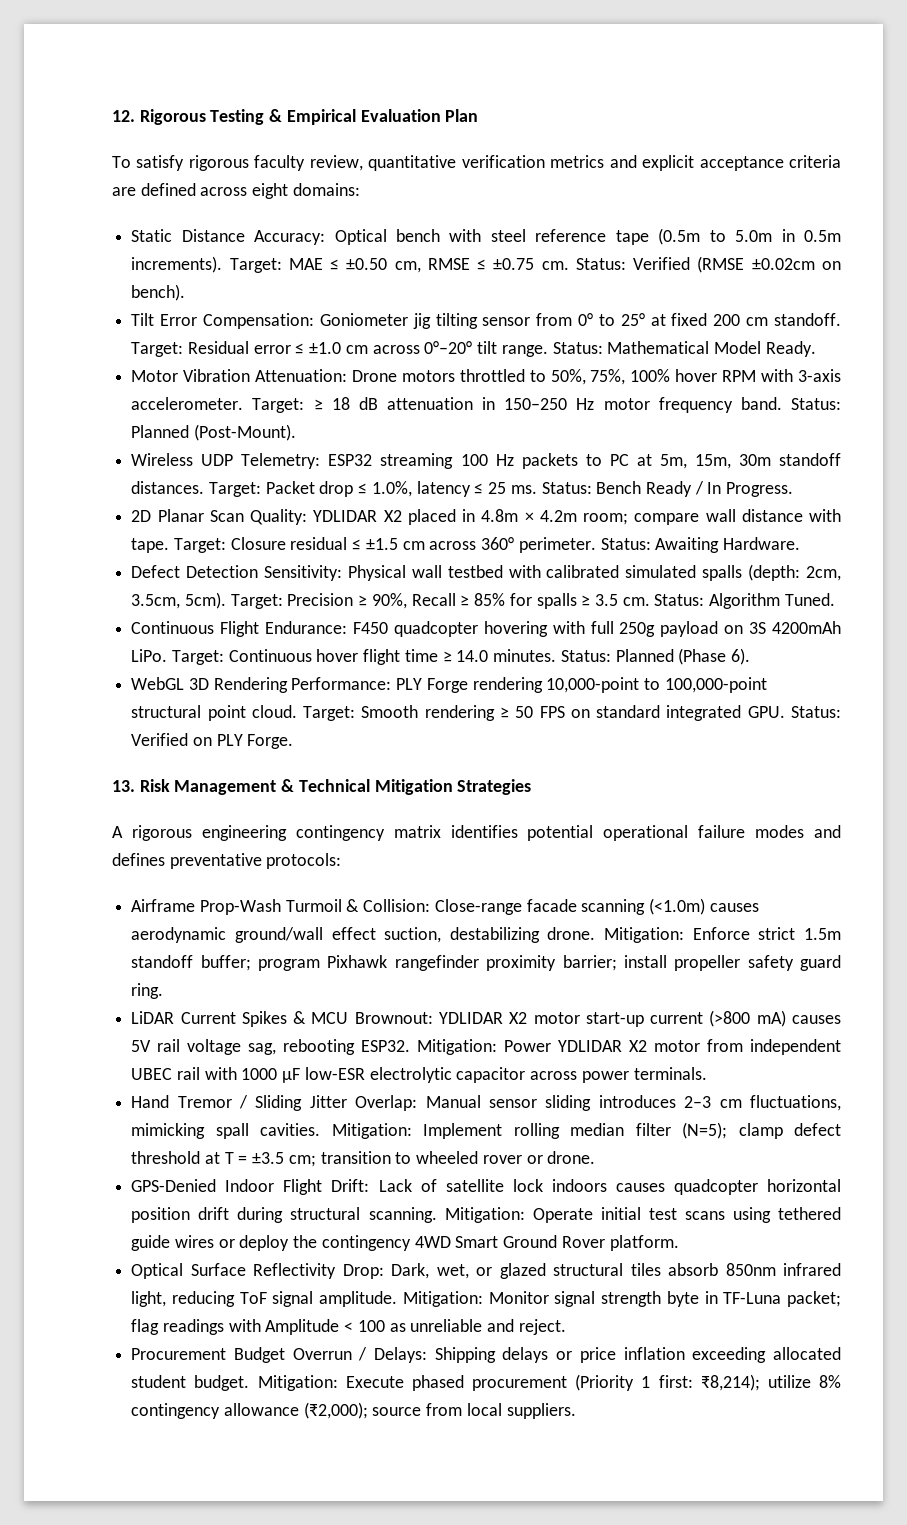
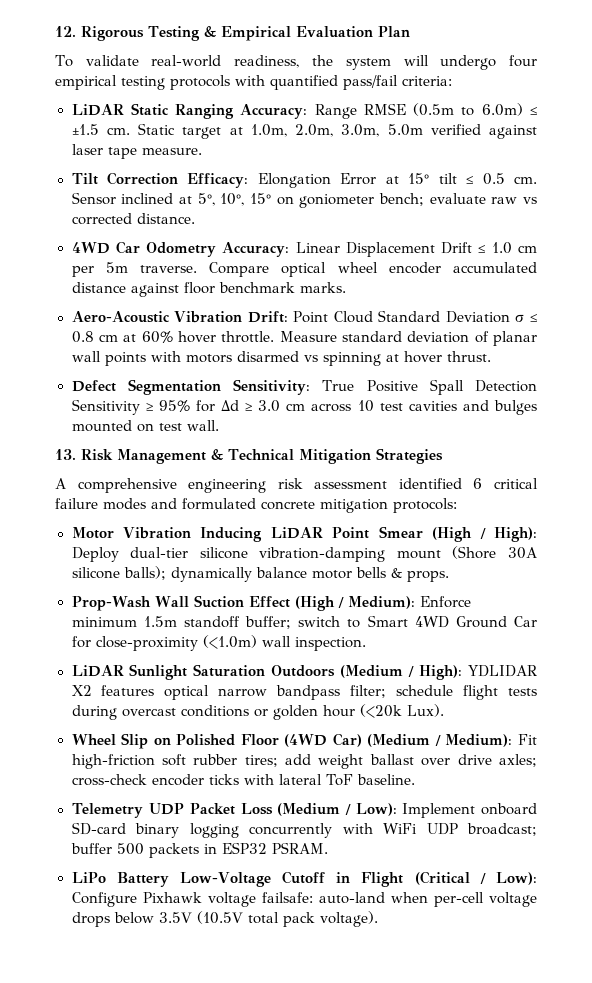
[136,155,841,171] [112,183,360,199] [131,228,842,245] [131,256,841,273] [131,284,186,301] [131,313,842,329] [131,341,816,357] [131,369,841,385] [131,397,842,413] [131,424,296,441] [131,453,842,469] [131,481,794,497] [131,509,841,525] [131,537,800,553] [131,564,841,581] [131,592,835,609] [131,621,841,637] [131,648,750,665] [131,677,767,693] [131,705,842,721] [131,733,294,749] satisfy rigorous faculty review, quantitative verification metrics and explicit acceptance criteria are defined across eight domains: // Static Distance Accuracy: Optical bench with steel reference tape (0.5m to 5.0m in 0.5m increments). Target: MAE ≤ ±0.50 cm, RMSE ≤ ±0.75 cm. Status: Verified (RMSE ±0.02cm on bench). // Tilt Error Compensation: Goniometer jig tilting sensor from 0° to 25° at fixed 200 cm standoff. Target: Residual error ≤ ±1.0 cm across 0°–20° tilt range. Status: Mathematical Model Ready. // Motor Vibration Attenuation: Drone motors throttled to 50%, 75%, 100% hover RPM with 3-axis accelerometer. Target: ≥ 18 dB attenuation in 150–250 Hz motor frequency band. Status: Planned (Post-Mount). // Wireless UDP Telemetry: ESP32 streaming 100 Hz packets to PC at 5m, 15m, 30m standoff distances. Target: Packet drop ≤ 1.0%, latency ≤ 25 ms. Status: Bench Ready / In Progress. // 2D Planar Scan Quality: YDLIDAR X2 placed in 4.8m × 4.2m room; compare wall distance with tape. Target: Closure residual ≤ ±1.5 cm across 360° perimeter. Status: Awaiting Hardware. // Defect Detection Sensitivity: Physical wall testbed with calibrated simulated spalls (depth: 2cm, 3.5cm, 5cm). Target: Precision ≥ 90%, Recall ≥ 85% for spalls ≥ 3.5 cm. Status: Algorithm Tuned. // Continuous Flight Endurance: F450 quadcopter hovering with full 250g payload on 3S 4200mAh LiPo. Target: Continuous hover flight time ≥ 14.0 minutes. Status: Planned (Phase 6). // WebGL 3D Rendering Performance: PLY Forge rendering 10,000-point to 100,000-point structural point cloud. Target: Smooth rendering ≥ 50 FPS on standard integrated GPU. Status: Verified on PLY Forge. -> [85,55,537,70] [55,75,452,90] [71,103,537,119] [71,123,537,139] [71,144,202,159] [71,172,537,188] [71,192,537,208] [71,213,195,225] [71,241,537,257] [71,262,537,277] [71,282,346,297] [71,310,537,323] [71,331,537,346] [71,351,491,366] [71,379,537,395] [71,399,538,415] [71,420,219,432] validate real-world readiness, the system will undergo four empirical testing protocols with quantified pass/fail criteria: // LiDAR Static Ranging Accuracy: Range RMSE (0.5m to 6.0m) ≤ ±1.5 cm. Static target at 1.0m, 2.0m, 3.0m, 5.0m verified against laser tape measure. // Tilt Correction Efficacy: Elongation Error at 15° tilt ≤ 0.5 cm. Sensor inclined at 5°, 10°, 15° on goniometer bench; evaluate raw vs corrected distance. // 4WD Car Odometry Accuracy: Linear Displacement Drift ≤ 1.0 cm per 5m traverse. Compare optical wheel encoder accumulated distance against floor benchmark marks. // Aero-Acoustic Vibration Drift: Point Cloud Standard Deviation σ ≤ 0.8 cm at 60% hover throttle. Measure standard deviation of planar wall points with motors disarmed vs spinning at hover thrust. // Defect Segmentation Sensitivity: True Positive Spall Detection Sensitivity ≥ 95% for Δd ≥ 3.0 cm across 10 test cavities and bulges mounted on test wall.
[131,825,841,841] [112,853,342,869] [131,898,759,915] [131,927,842,943] [131,955,841,971] [131,983,164,999] [131,1010,842,1027] [131,1039,841,1055] [131,1067,707,1083] [131,1095,842,1111] [131,1122,842,1139] [131,1151,596,1167] [131,1179,841,1195] [131,1207,842,1223] [131,1235,679,1251] [131,1263,841,1279] [131,1291,841,1307] [131,1319,566,1335] [131,1347,841,1363] [131,1374,841,1391] [131,1402,576,1419] rigorous engineering contingency matrix identifies potential operational failure modes and defines preventative protocols: // Airframe Prop-Wash Turmoil & Collision: Close-range facade scanning (<1.0m) causes aerodynamic ground/wall effect suction, destabilizing drone. Mitigation: Enforce strict 1.5m standoff buffer; program Pixhawk rangefinder proximity barrier; install propeller safety guard ring. // LiDAR Current Spikes & MCU Brownout: YDLIDAR X2 motor start-up current (>800 mA) causes 5V rail voltage sag, rebooting ESP32. Mitigation: Power YDLIDAR X2 motor from independent UBEC rail with 1000 µF low-ESR electrolytic capacitor across power terminals. // Hand Tremor / Sliding Jitter Overlap: Manual sensor sliding introduces 2–3 cm fluctuations, mimicking spall cavities. Mitigation: Implement rolling median filter (N=5); clamp defect threshold at T = ±3.5 cm; transition to wheeled rover or drone. // GPS-Denied Indoor Flight Drift: Lack of satellite lock indoors causes quadcopter horizontal position drift during structural scanning. Mitigation: Operate initial test scans using tethered guide wires or deploy the contingency 4WD Smart Ground Rover platform. // Optical Surface Reflectivity Drop: Dark, wet, or glazed structural tiles absorb 850nm infrared light, reducing ToF signal amplitude. Mitigation: Monitor signal strength byte in TF-Luna packet; flag readings with Amplitude < 100 as unreliable and reject. // Procurement Budget Overrun / Delays: Shipping delays or price inflation exceeding allocated student budget. Mitigation: Execute phased procurement (Priority 1 first: ₹8,214); utilize 8% contingency allowance (₹2,000); source from local suppliers. -> [77,478,538,493] [55,498,457,513] [71,526,537,542] [71,546,537,562] [71,566,449,582] [71,595,472,611] [71,615,537,629] [71,635,366,651] [71,664,537,680] [71,685,537,700] [71,704,444,720] [71,733,537,749] [71,754,538,769] [71,774,416,786] [71,803,537,818] [71,822,537,838] [70,842,328,858] [71,871,537,887] [71,892,537,907] [71,911,378,927] comprehensive engineering risk assessment identified 6 critical failure modes and formulated concrete mitigation protocols: // Motor Vibration Inducing LiDAR Point Smear (High / High): Deploy dual-tier silicone vibration-damping mount (Shore 30A silicone balls); dynamically balance motor bells & props. // Prop-Wash Wall Suction Effect (High / Medium): Enforce minimum 1.5m standoff buffer; switch to Smart 4WD Ground Car for close-proximity (<1.0m) wall inspection. // LiDAR Sunlight Saturation Outdoors (Medium / High): YDLIDAR X2 features optical narrow bandpass filter; schedule flight tests during overcast conditions or golden hour (<20k Lux). // Wheel Slip on Polished Floor (4WD Car) (Medium / Medium): Fit high-friction soft rubber tires; add weight ballast over drive axles; cross-check encoder ticks with lateral ToF baseline. // Telemetry UDP Packet Loss (Medium / Low): Implement onboard SD-card binary logging concurrently with WiFi UDP broadcast; buffer 500 packets in ESP32 PSRAM. // LiPo Battery Low-Voltage Cutoff in Flight (Critical / Low): Configure Pixhawk voltage failsafe: auto-land when per-cell voltage drops below 3.5V (10.5V total pack voltage).

